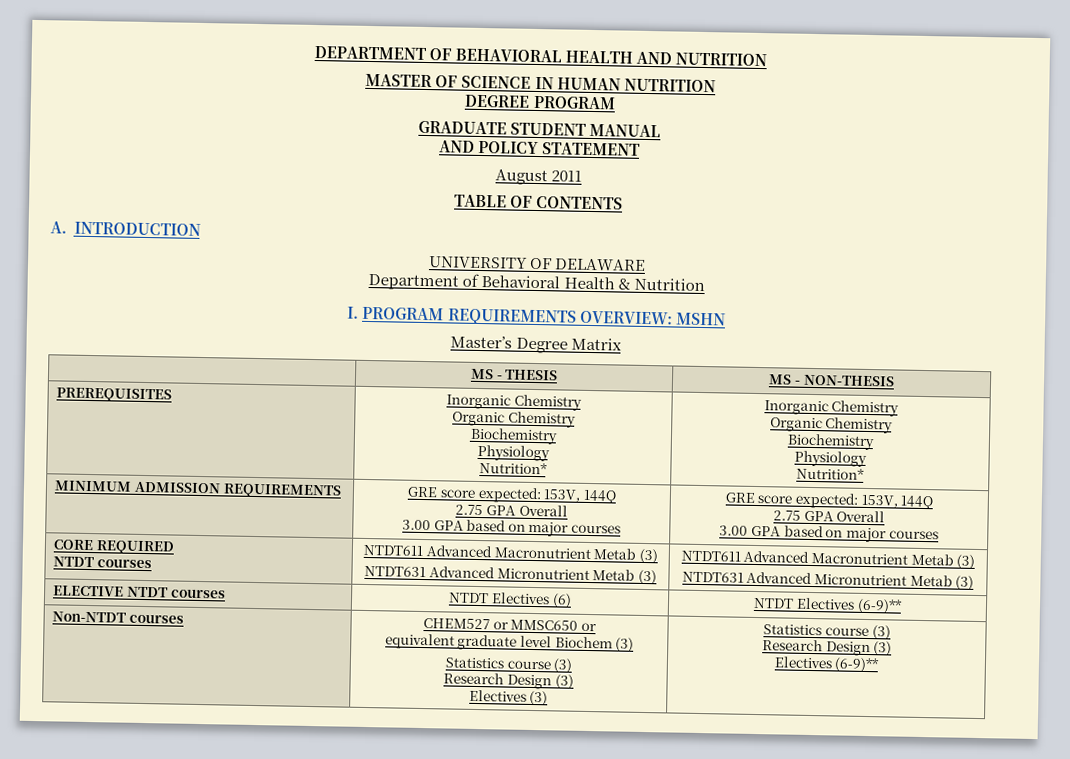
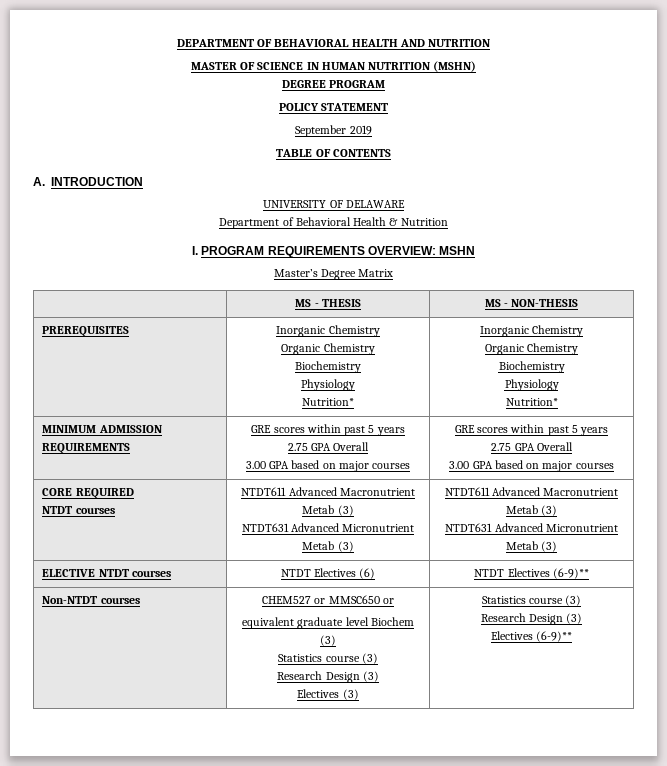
(716, 85) none -> [433,61,477,72] (MSHN)
[417,120,662,138] [438,140,475,153] GRADUATE STUDENT MANUAL // AND -> (386, 84) none
[494,169,583,186] August 2011 -> [295,125,372,137] September 2019
[439,486,617,504] score expected: 153V, 144Q -> [273,424,405,436] scores within past 5 years
[757,492,934,510] score expected: 153V, 144Q -> [477,424,609,436] scores within past 5 years

